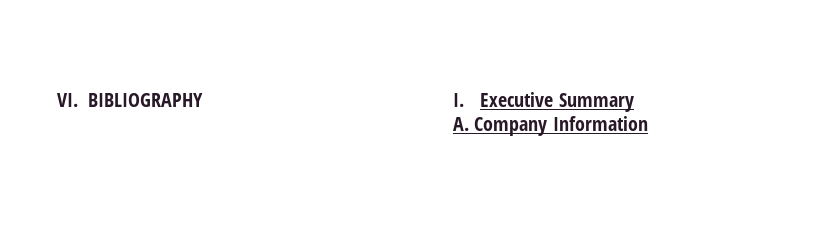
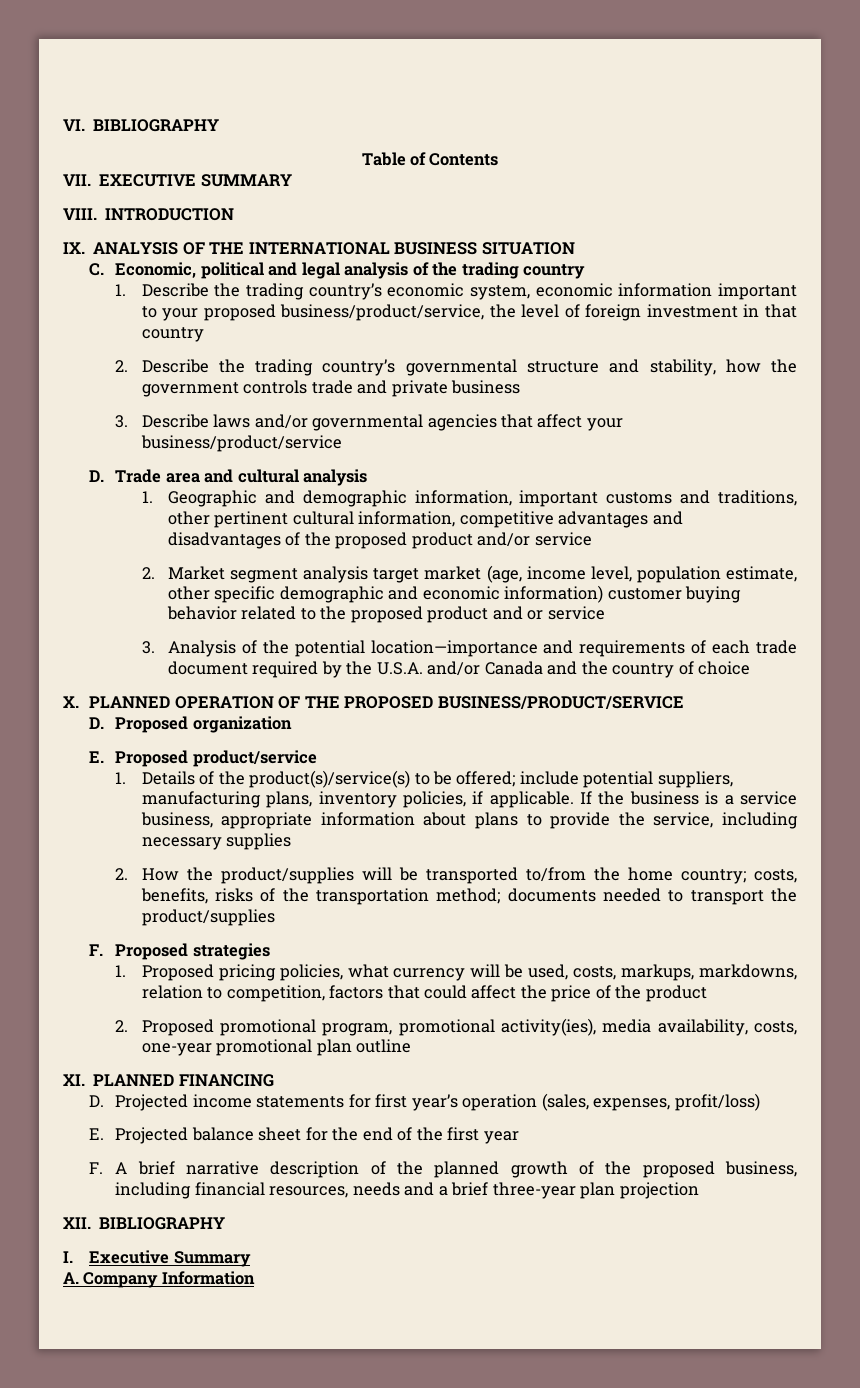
(203, 100) none -> [361,152,499,166] [63,174,292,187] [63,208,235,221] [63,242,575,255] [89,262,586,279] [115,283,797,300] [141,304,797,321] [141,327,204,342] [115,359,797,376] [141,380,520,397] [115,414,623,431] [140,435,342,452] [89,469,368,486] [141,490,797,507] [167,511,683,528] [167,532,592,549] [141,565,798,583] [167,585,742,603] [166,606,605,623] [141,640,797,657] [167,661,750,678] [63,696,684,710] [89,716,292,733] [89,750,317,767] [115,770,733,788] [141,791,797,808] [140,812,799,829] [141,833,292,850] [115,867,797,884] [140,888,798,905] [141,909,275,926] [89,943,270,960] [115,964,797,981] [141,985,707,1002] [115,1018,798,1036] [141,1039,412,1056] [63,1074,274,1087] [89,1093,760,1111] [89,1127,519,1144] [89,1161,797,1178] [115,1182,699,1199] [63,1217,226,1230] // Table of Contents // VII. EXECUTIVE SUMMARY // VIII. INTRODUCTION // IX. ANALYSIS OF THE INTERNATIONAL BUSINESS SITUATION // C. Economic, political and legal analysis of the trading country // 1. Describe the trading country’s economic system, economic information important to your proposed business/product/service, the level of foreign investment in that country // 2. Describe the trading country’s governmental structure and stability, how the government controls trade and private business // 3. Describe laws and/or governmental agencies that affect your business/product/service // D. Trade area and cultural analysis // 1. Geographic and demographic information, important customs and traditions, other pertinent cultural information, competitive advantages and disadvantages of the proposed product and/or service // 2. Market segment analysis target market (age, income level, population estimate, other specific demographic and economic information) customer buying behavior related to the proposed product and or service // 3. Analysis of the potential location—importance and requirements of each trade document required by the U.S.A. and/or Canada and the country of choice // X. PLANNED OPERATION OF THE PROPOSED BUSINESS/PRODUCT/SERVICE // D. Proposed organization // E. Proposed product/service // 1. Details of the product(s)/service(s) to be offered; include potential suppliers, manufacturing plans, inventory policies, if applicable. If the business is a service business, appropriate information about plans to provide the service, including necessary supplies // 2. How the product/supplies will be transported to/from the home country; costs, benefits, risks of the transportation method; documents needed to transport the product/supplies // F. Proposed strategies // 1. Proposed pricing policies, what currency will be used, costs, markups, markdowns, relation to competition, factors that could affect the price of the product // 2. Proposed promotional program, promotional activity(ies), media availability, costs, one-year promotional plan outline // XI. PLANNED FINANCING // D. Projected income statements for first year’s operation (sales, expenses, profit/loss) // E. Projected balance sheet for the end of the first year // F. A brief narrative description of the planned growth of the proposed business, including financial resources, needs and a brief three-year plan projection // XII. BIBLIOGRAPHY

